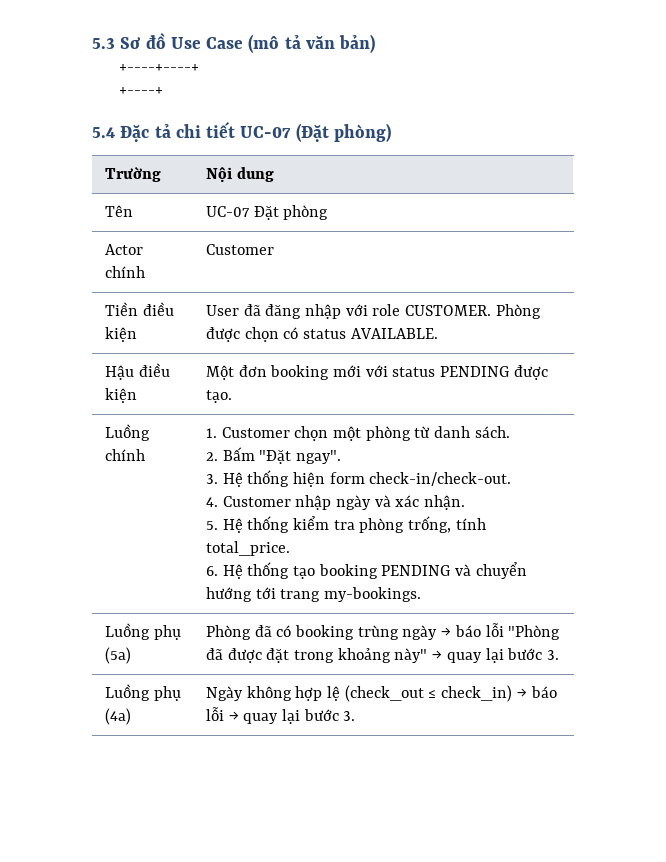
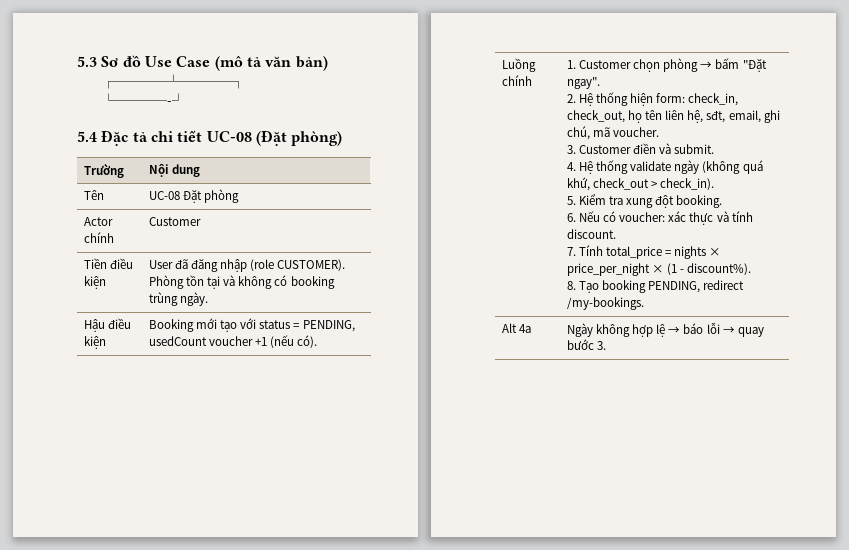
[118,64,199,72] [118,87,163,95] +----+----+ // +----+ -> [101,74,245,89] [101,93,185,105] ┌────┴────┐ // └────-┘
[240,126,292,138] UC-07 -> [206,131,252,142] UC-08
[205,206,250,217] UC-07 -> [148,191,180,200] UC-08
[345,304,541,319] [205,327,438,342] [104,363,170,380] [104,388,137,403] [205,365,548,380] [205,390,232,403] với role CUSTOMER. Phòng được chọn có status AVAILABLE. // Hậu điều kiện | Một đơn booking mới với status PENDING được tạo. -> [250,259,346,271] [148,275,335,289] [148,292,209,306] [83,318,132,332] [83,336,106,349] [148,318,355,332] [148,335,318,348] (role CUSTOMER). Phòng tồn tại và không có booking trùng ngày. // Hậu điều kiện | Booking mới tạo với status = PENDING, usedCount voucher +1 (nếu có).
[333,426,510,441] [205,447,255,461] một phòng từ danh sách. // 2. Bấm -> [663,58,740,72] phòng → bấm
[205,474,218,484] 3. -> [566,94,576,103] 2.
[329,472,512,486] [205,495,466,510] [205,516,486,533] [205,541,290,556] [205,562,527,579] [205,587,422,602] [104,623,181,640] [104,647,131,664] [205,623,561,640] [205,648,560,663] [104,684,181,701] [104,708,131,725] form check-in/check-out. // 4. Customer nhập ngày và xác nhận. // 5. Hệ thống kiểm tra phòng trống, tính total_price. // 6. Hệ thống tạo booking PENDING và chuyển hướng tới trang my-bookings. // Luồng phụ (5a) | Phòng đã có booking trùng ngày → báo lỗi "Phòng đã được đặt trong khoảng này" → quay lại bước 3. // Luồng phụ (4a) -> [656,93,739,106] [566,110,780,123] [566,126,660,140] [566,143,715,154] [566,160,763,174] [566,177,715,191] [566,194,723,208] [566,211,753,225] [566,229,616,239] [566,245,722,259] [566,263,752,276] [566,280,745,293] [566,297,644,310] [501,323,532,333] form: check_in, check_out, họ tên liên hệ, sđt, email, ghi chú, mã voucher. // 3. Customer điền và submit. // 4. Hệ thống validate ngày (không quá khứ, check_out > check_in). // 5. Kiểm tra xung đột booking. // 6. Nếu có voucher: xác thực và tính discount. // 7. Tính total_price = nights × price_per_night × (1 - discount%). // 8. Tạo booking PENDING, redirect /my-bookings. // Alt 4a
[344,685,513,702] (check_out ≤ check_in) -> (666, 330) none
[282,709,301,724] lại -> (764, 332) none

